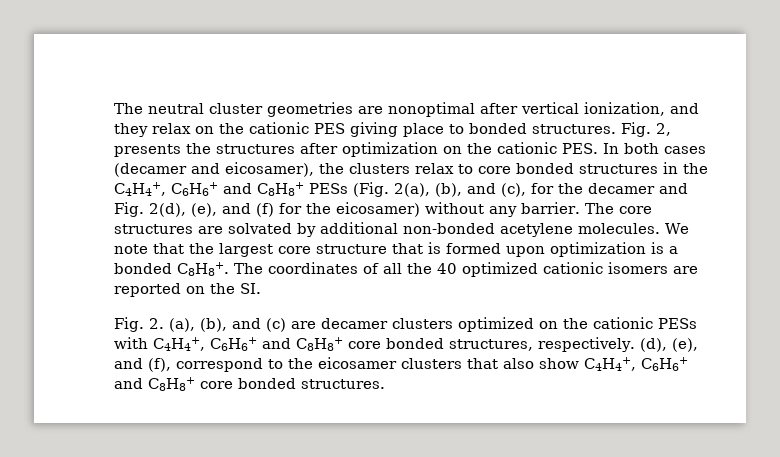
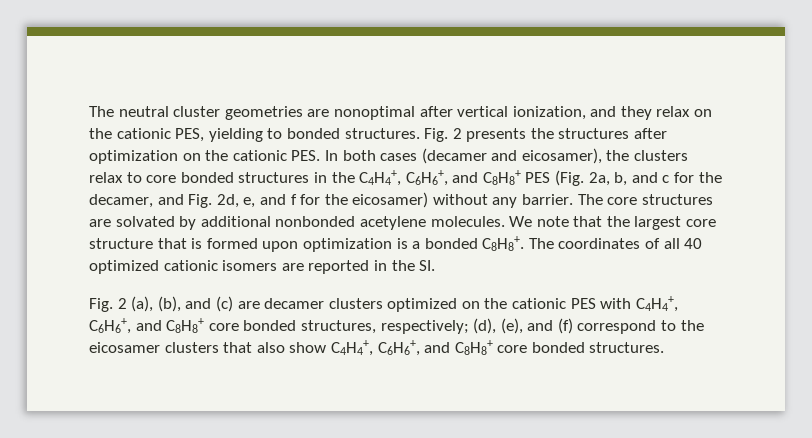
[314,122,444,137] PES giving place -> [175,128,263,142] PES, yielding
[656,123,671,136] 2, -> [452,128,462,139] 2
[171,182,655,197] C6H6+ and C8H8+ PESs (Fig. 2(a), (b), and (c), for the decamer -> [405,170,722,186] [89,194,153,208] C6H6+, and C8H8+ PES (Fig. 2a, b, and c for the decamer,
[149,203,274,217] 2(d), (e), and (f) -> [216,194,297,208] 2d, e, and f
[403,223,495,234] non-bonded -> [275,216,356,227] nonbonded
[407,263,432,274] the -> (680, 243) none
[186,286,205,294] on -> [373,260,387,271] in
[149,318,164,329] 2. -> [117,298,127,309] 2
[658,318,697,329] PESs -> [570,298,596,309] PES
[210,337,257,351] C6H6+ -> [89,318,131,334] C6H6+,
[538,337,635,352] respectively. -> [380,320,469,334] respectively;
[148,358,171,372] (f), -> [557,318,573,334] (f)
[641,357,688,371] C6H6+ -> [377,340,420,356] C6H6+,

